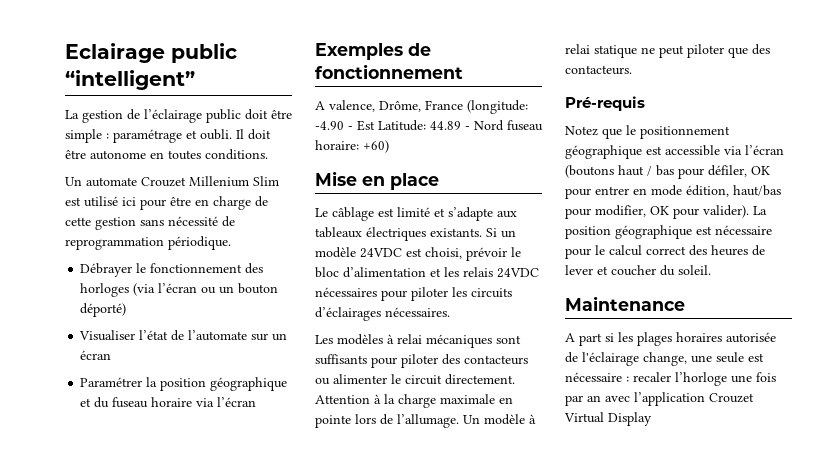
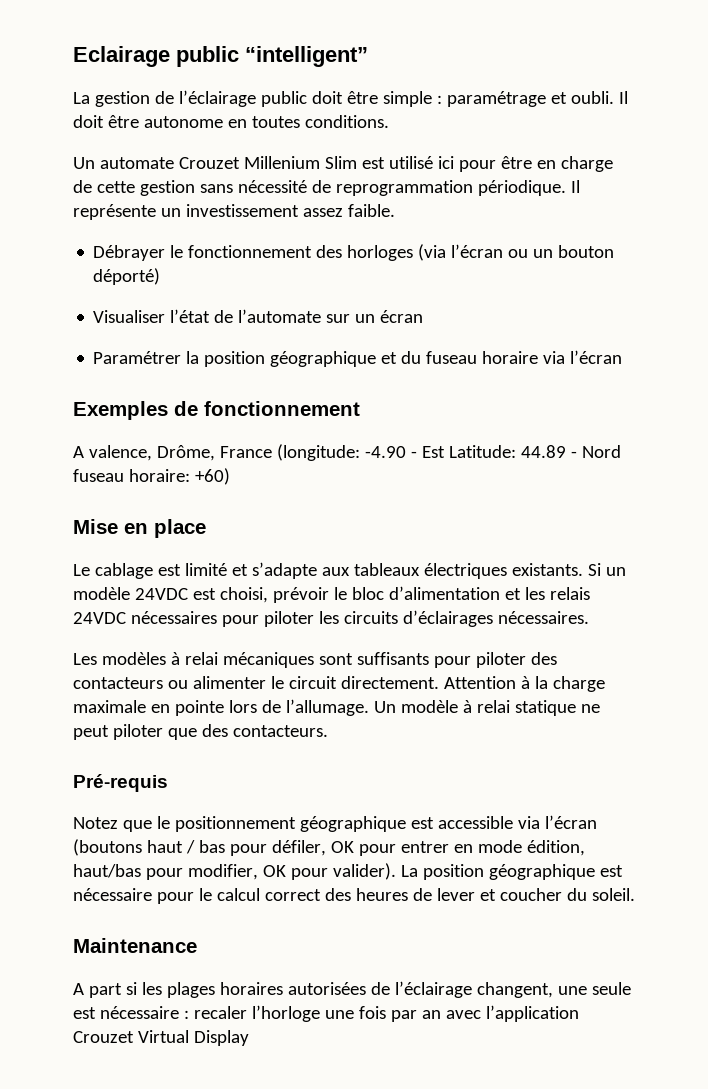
(231, 243) none -> [570,180,580,193] [73,204,395,220] Il représente un investissement assez faible.
[332,207,374,221] câblage -> [94,563,153,579] cablage
[726,332,776,343] [565,352,687,366] autorisée de l'éclairage change, -> [287,981,553,998] autorisées de l’éclairage changent,

